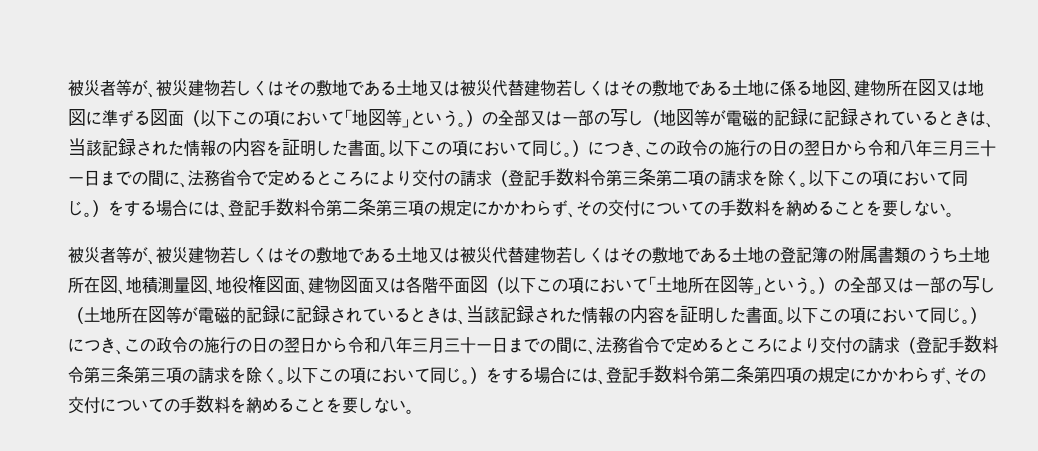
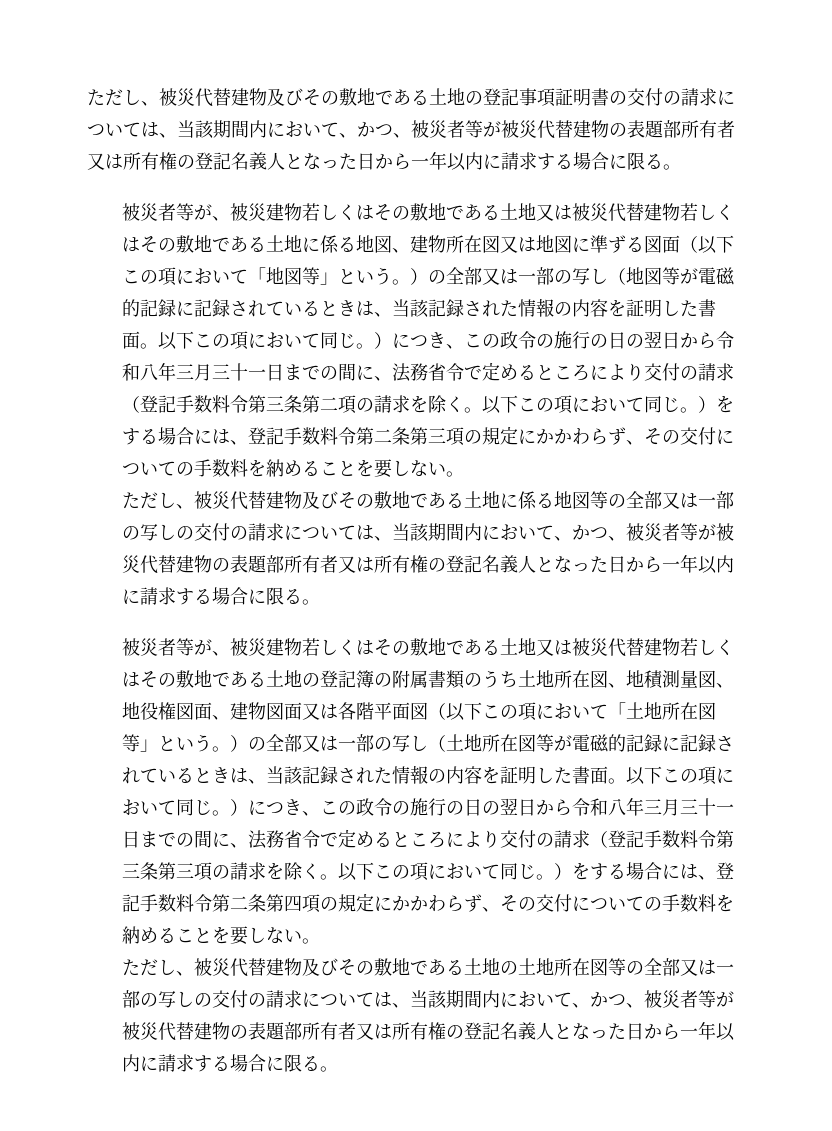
(68, 88) none -> [87,88,735,107] [87,120,735,139] [87,151,681,171] ただし、被災代替建物及びその敷地である土地の登記事項証明書の交付の請求については、当該期間内において、かつ、被災者等が被災代替建物の表題部所有者又は所有権の登記名義人となった日から一年以内に請求する場合に限る。 //
(955, 214) none -> [122,491,735,510] [122,523,735,542] [122,554,735,574] [122,587,321,605] // ただし、被災代替建物及びその敷地である土地に係る地図等の全部又は一部の写しの交付の請求については、当該期間内において、かつ、被災者等が被災代替建物の表題部所有者又は所有権の登記名義人となった日から一年以内に請求する場合に限る。
(415, 411) none -> [122,958,735,977] [122,990,735,1009] [122,1021,736,1041] [122,1054,339,1072] // ただし、被災代替建物及びその敷地である土地の土地所在図等の全部又は一部の写しの交付の請求については、当該期間内において、かつ、被災者等が被災代替建物の表題部所有者又は所有権の登記名義人となった日から一年以内に請求する場合に限る。

